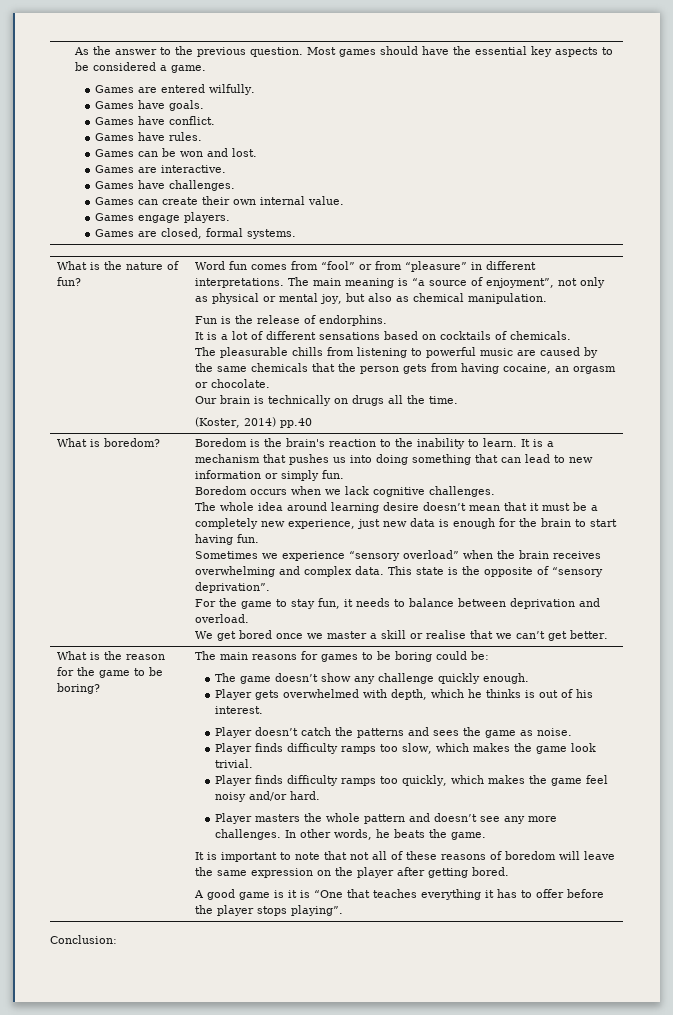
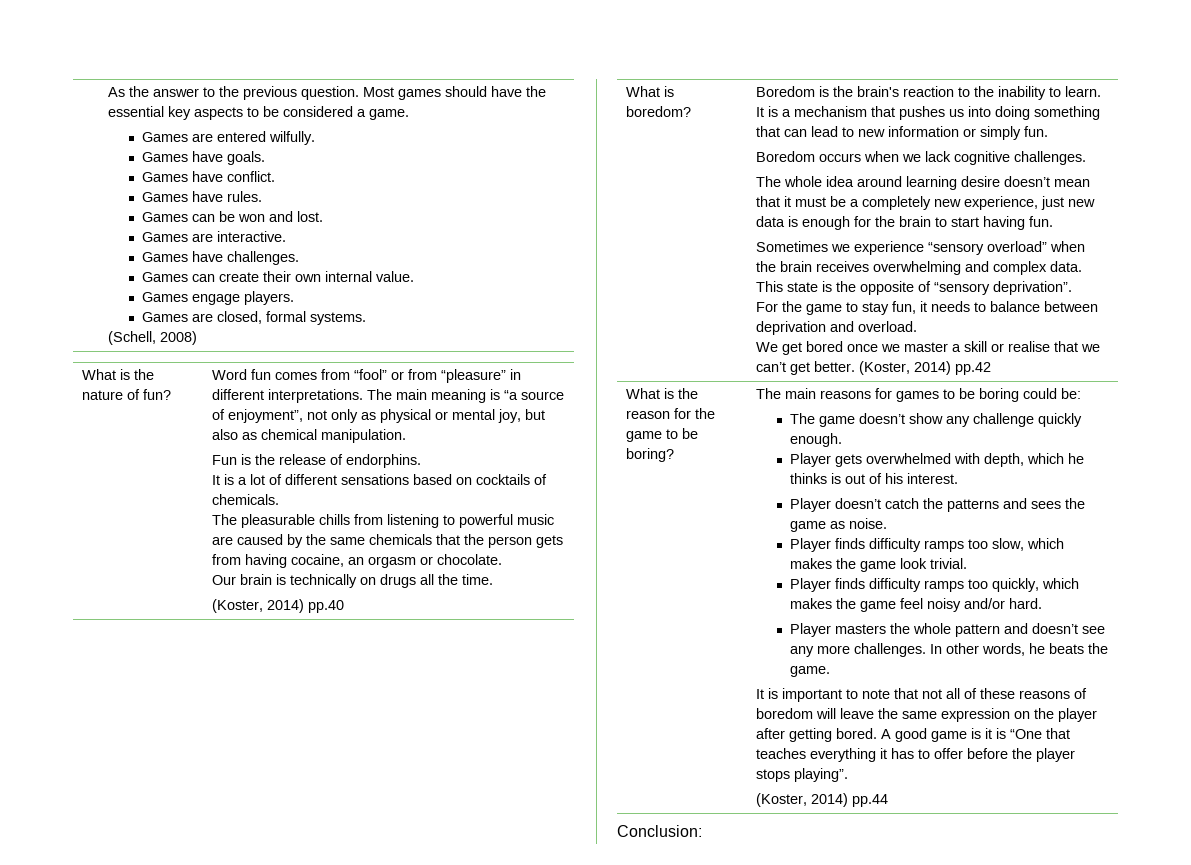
(296, 234) none -> [108,331,198,345] // (Schell, 2008)
(608, 634) none -> [859,361,992,375] (Koster, 2014) pp.42
(509, 871) // -> (878, 733) none
(343, 910) none -> [756,793,889,807] // (Koster, 2014) pp.44

